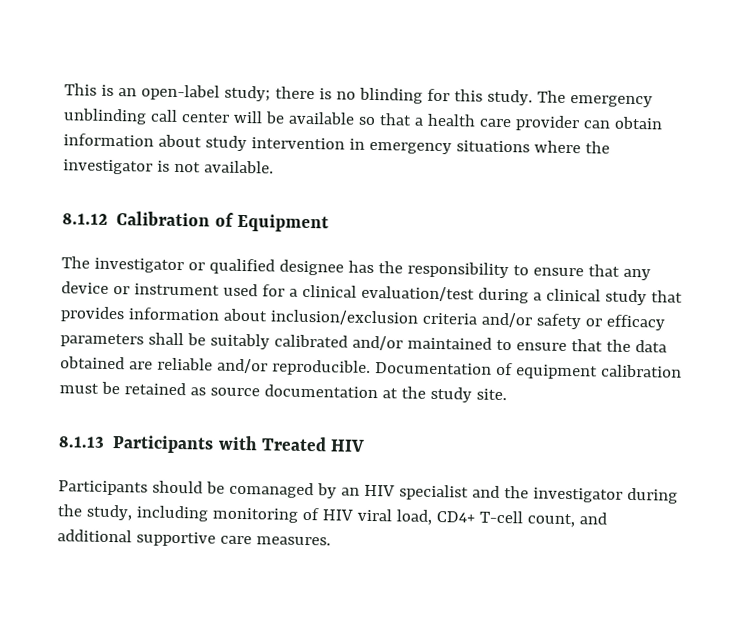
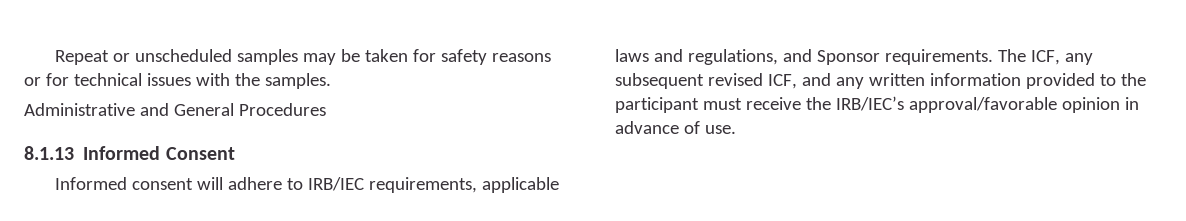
[64,83,653,108] [63,108,663,132] [63,133,610,155] [63,159,274,175] [62,211,330,233] [61,256,651,281] [61,281,683,306] [60,306,665,331] [60,332,667,353] [60,356,682,380] [59,381,507,403] [58,435,366,454] [58,480,678,504] [57,504,607,528] [57,529,331,547] This is an open-label study; there is no blinding for this study. The emergency unblinding call center will be available so that a health care provider can obtain information about study intervention in emergency situations where the investigator is not available. // 8.1.12 Calibration of Equipment // The investigator or qualified designee has the responsibility to ensure that any device or instrument used for a clinical evaluation/test during a clinical study that provides information about inclusion/exclusion criteria and/or safety or efficacy parameters shall be suitably calibrated and/or maintained to ensure that the data obtained are reliable and/or reproducible. Documentation of equipment calibration must be retained as source documentation at the study site. // 8.1.13 Participants with Treated HIV // Participants should be comanaged by an HIV specialist and the investigator during the study, including monitoring of HIV viral load, CD4+ T-cell count, and additional supportive care measures. -> [54,49,551,65] [24,73,331,89] [24,103,326,116] [24,146,235,160] [54,177,559,193] [615,49,1093,65] [615,73,1146,89] [615,96,1139,113] [615,121,736,134] Repeat or unscheduled samples may be taken for safety reasons or for technical issues with the samples. // Administrative and General Procedures // 8.1.13 Informed Consent // Informed consent will adhere to IRB/IEC requirements, applicable laws and regulations, and Sponsor requirements. The ICF, any subsequent revised ICF, and any written information provided to the participant must receive the IRB/IEC’s approval/favorable opinion in advance of use.

